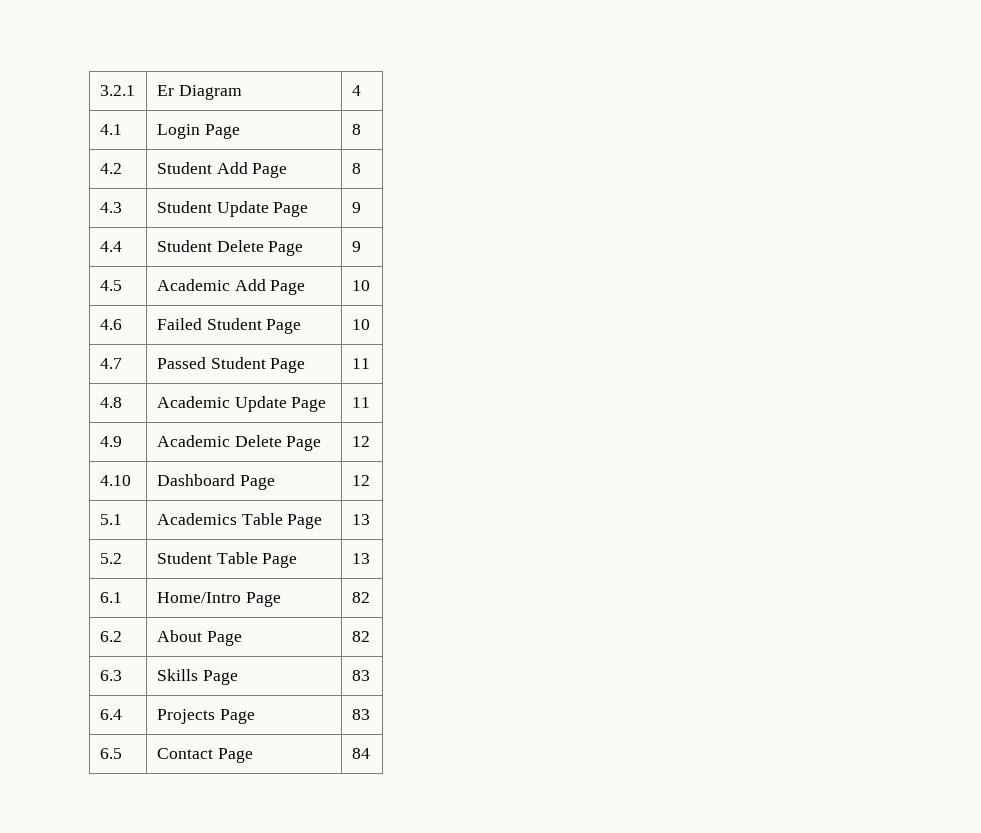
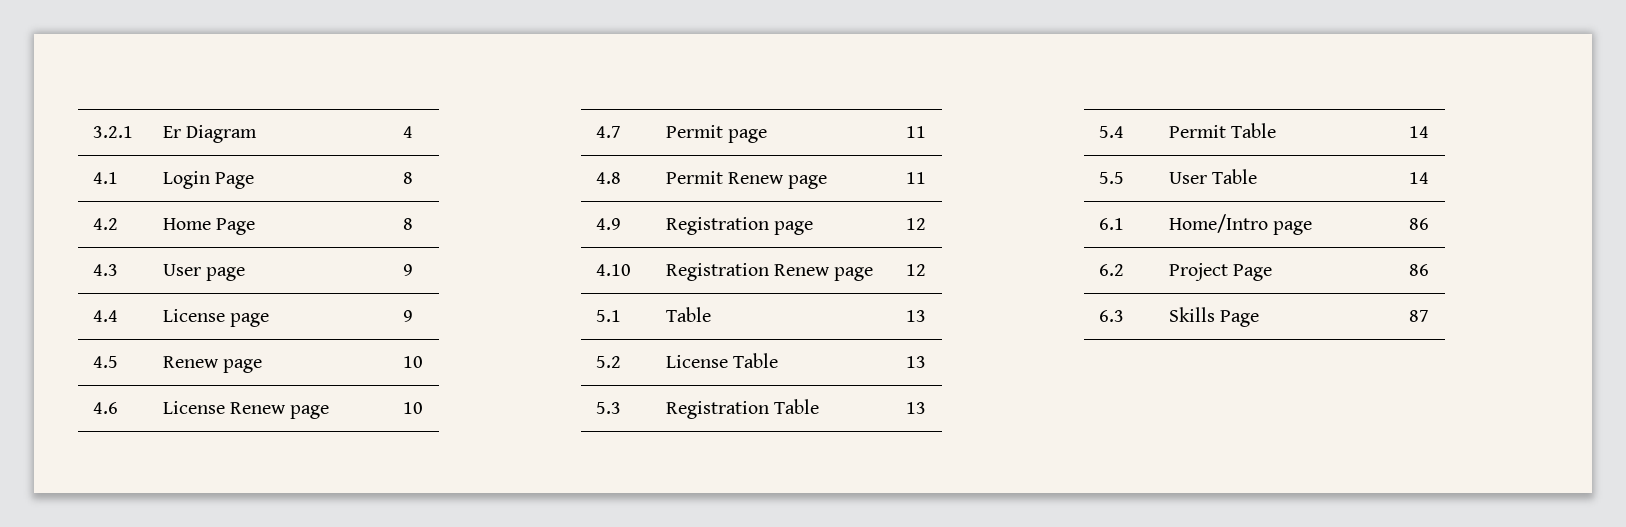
[156,162,248,174] Student Add -> [162,218,211,230] Home
[156,201,309,217] Student Update Page -> [162,264,245,281] User page
[156,240,304,256] Student Delete Page -> [162,309,269,327] License page
[156,279,306,295] Academic Add Page -> [162,356,262,373] Renew page
[156,318,302,334] Failed Student Page -> [162,401,330,419] License Renew page
[156,357,306,373] Passed Student Page -> [665,125,767,143] Permit page
[156,396,327,412] Academic Update Page -> [665,171,828,189] Permit Renew page
[156,435,322,451] Academic Delete Page -> [665,217,813,235] Registration page
[156,474,275,490] Dashboard Page -> [665,263,874,281] Registration Renew page
[156,513,323,529] Academics Table Page -> [665,307,711,322] Table
[156,552,298,568] [351,553,370,564] Student Table Page | 13 -> [665,353,778,368] [905,356,926,368] [595,402,621,414] [665,399,819,419] [905,402,926,414] [1098,126,1124,138] [1168,123,1276,138] [1408,126,1429,138] [1098,172,1124,184] [1168,169,1257,184] [1408,172,1429,184] License Table | 13 // 5.3 | Registration Table | 13 // 5.4 | Permit Table | 14 // 5.5 | User Table | 14
[245,592,281,607] [351,592,370,603] Page | 82 -> [1272,221,1312,235] [1408,218,1429,230] page | 86
[156,630,242,646] [351,631,370,642] About Page | 82 -> [1168,263,1272,281] [1408,264,1429,276] Project Page | 86
[351,670,370,681] [99,709,122,720] [156,709,255,724] [351,709,370,720] [99,748,122,759] [156,748,253,763] [351,748,370,759] 83 // 6.4 | Projects Page | 83 // 6.5 | Contact Page | 84 -> [1408,310,1429,322] 87

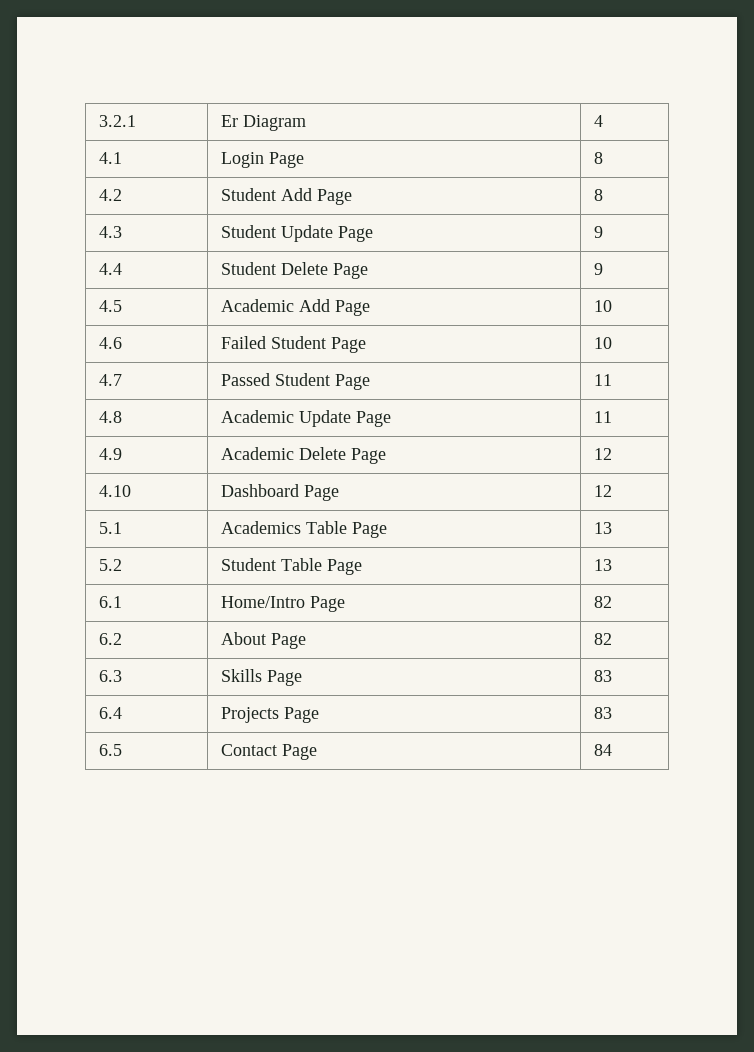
[162,218,211,230] Home -> [221,188,313,201] Student Add
[162,264,245,281] User page -> [221,225,374,242] Student Update Page
[162,309,269,327] License page -> [221,262,369,279] Student Delete Page
[162,356,262,373] Renew page -> [221,299,371,316] Academic Add Page
[162,401,330,419] License Renew page -> [221,336,367,353] Failed Student Page
[665,125,767,143] Permit page -> [221,373,371,390] Passed Student Page
[665,171,828,189] Permit Renew page -> [221,410,392,427] Academic Update Page
[665,217,813,235] Registration page -> [221,447,387,464] Academic Delete Page
[665,263,874,281] Registration Renew page -> [221,484,340,501] Dashboard Page
[665,307,711,322] Table -> [221,521,388,538] Academics Table Page
[665,353,778,368] [905,356,926,368] [595,402,621,414] [665,399,819,419] [905,402,926,414] [1098,126,1124,138] [1168,123,1276,138] [1408,126,1429,138] [1098,172,1124,184] [1168,169,1257,184] [1408,172,1429,184] License Table | 13 // 5.3 | Registration Table | 13 // 5.4 | Permit Table | 14 // 5.5 | User Table | 14 -> [221,558,363,575] [594,559,613,571] Student Table Page | 13
[1272,221,1312,235] [1408,218,1429,230] page | 86 -> [310,596,346,612] [594,596,613,608] Page | 82
[1168,263,1272,281] [1408,264,1429,276] Project Page | 86 -> [221,632,307,649] [594,633,613,645] About Page | 82
[1408,310,1429,322] 87 -> [594,670,613,682] [99,707,123,719] [221,707,320,723] [594,707,613,719] [99,744,123,756] [221,744,318,760] [594,744,613,756] 83 // 6.4 | Projects Page | 83 // 6.5 | Contact Page | 84

